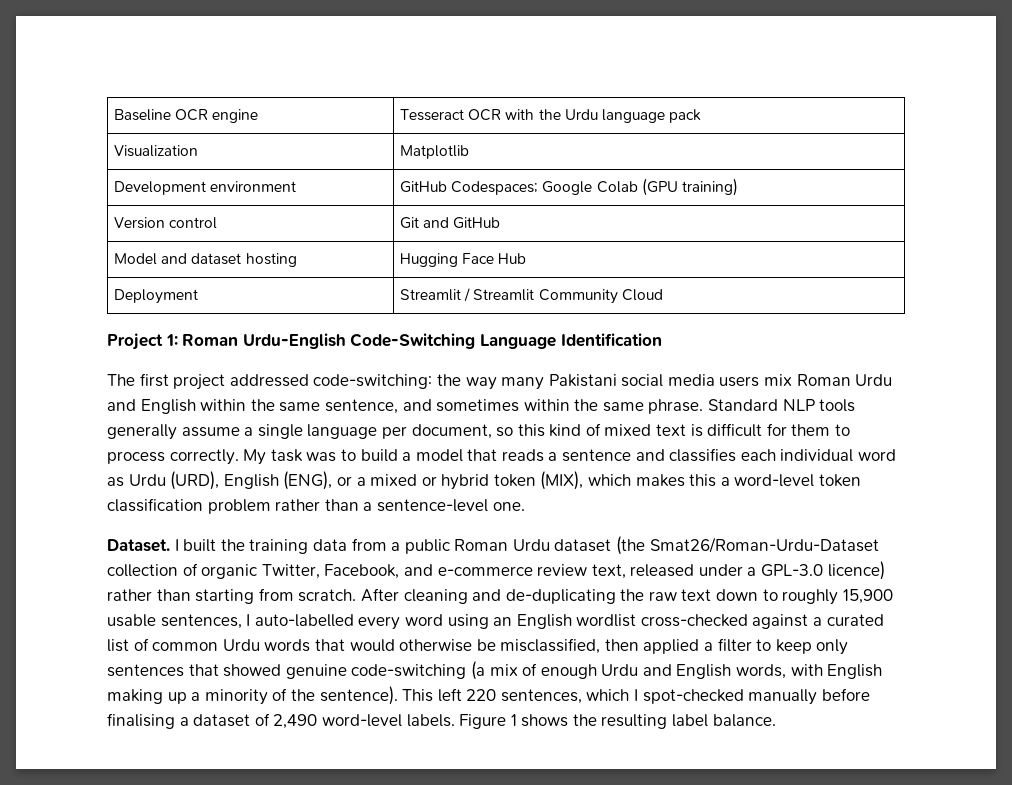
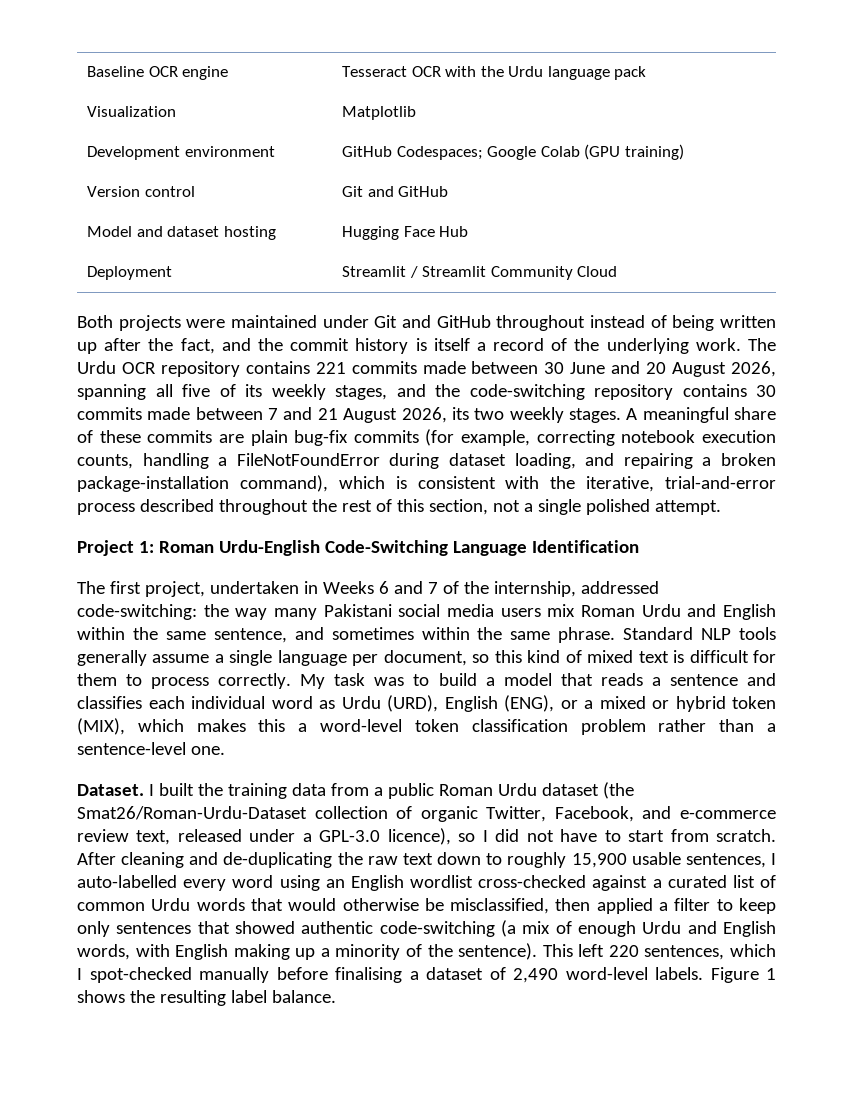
(663, 295) none -> [77,315,776,331] [77,338,776,354] [77,361,776,377] [77,384,776,400] [77,407,777,423] [77,429,776,446] [77,453,777,469] [77,475,776,492] [77,499,721,515] // Both projects were maintained under Git and GitHub throughout instead of being written up after the fact, and the commit history is itself a record of the underlying work. The Urdu OCR repository contains 221 commits made between 30 June and 20 August 2026, spanning all five of its weekly stages, and the code-switching repository contains 30 commits made between 7 and 21 August 2026, its two weekly stages. A meaningful share of these commits are plain bug-fix commits (for example, correcting notebook execution counts, handling a FileNotFoundError during dataset loading, and repairing a broken package-installation command), which is consistent with the iterative, trial-and-error process described throughout the rest of this section, not a single polished attempt.
[173,374,226,390] project -> [144,581,576,597] project, undertaken in Weeks 6 and 7 of the internship,
[827,561,885,580] [107,589,255,604] licence) rather than starting -> [387,828,665,845] licence), so I did not have to start
[285,664,347,679] genuine -> [301,921,374,934] authentic

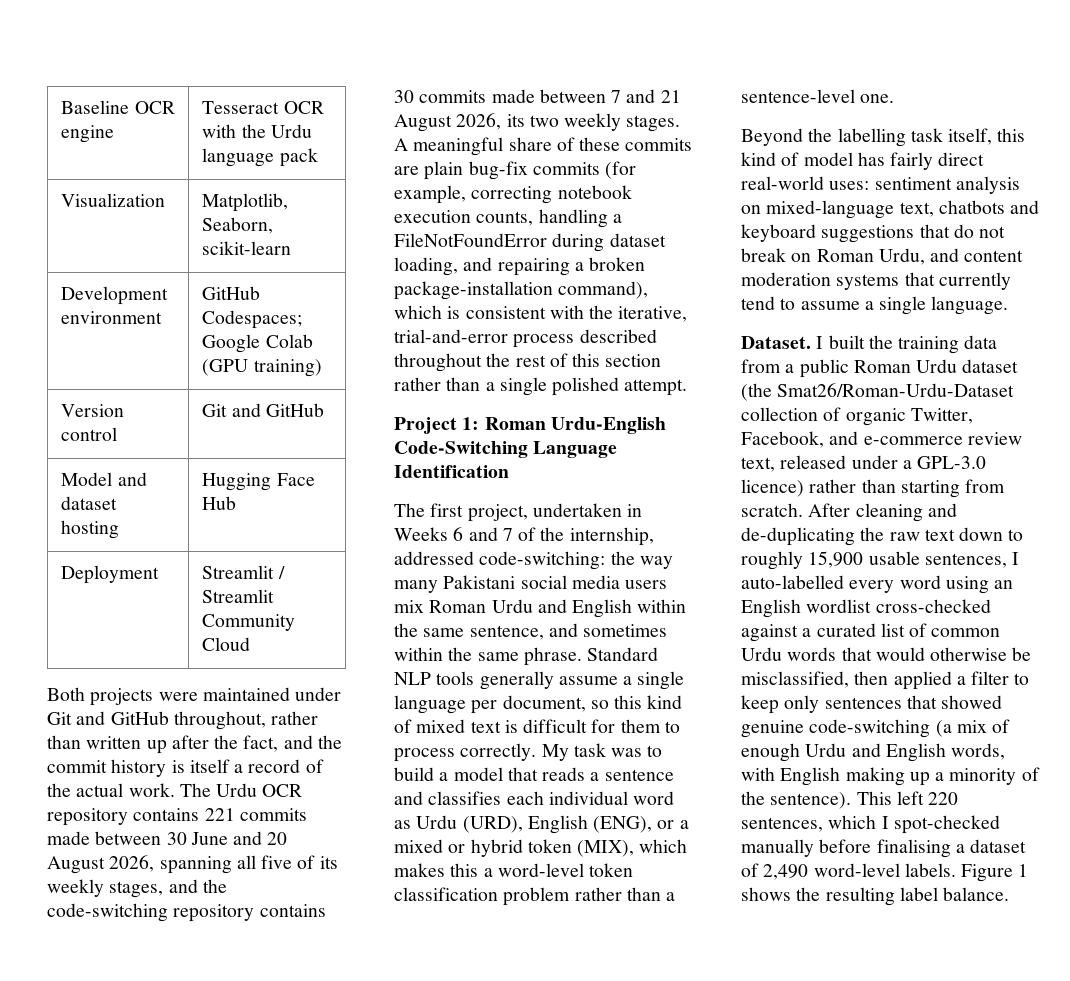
[342,106,417,120] Matplotlib -> [202,193,289,212] [202,217,274,234] [202,241,292,255] Matplotlib, Seaborn, scikit-learn
[496,315,715,331] throughout instead of being -> [173,711,319,730] [47,735,81,749] throughout, rather than
[606,338,689,354] underlying -> [76,783,124,797] actual
[428,499,520,515] section, not -> [605,354,662,367] [394,377,481,391] section rather than
(225, 750) none -> [741,128,1026,147] [741,152,985,170] [741,176,1020,194] [741,200,1040,219] [741,224,1006,243] [741,248,1024,265] [741,272,1011,290] [741,296,1009,315] // Beyond the labelling task itself, this kind of model has fairly direct real-world uses: sentiment analysis on mixed-language text, chatbots and keyboard suggestions that do not break on Roman Urdu, and content moderation systems that currently tend to assume a single language.
[387,828,665,845] licence), so I did not have to start -> [741,479,960,498] licence) rather than starting
[301,921,374,934] authentic -> [741,720,804,738] genuine

